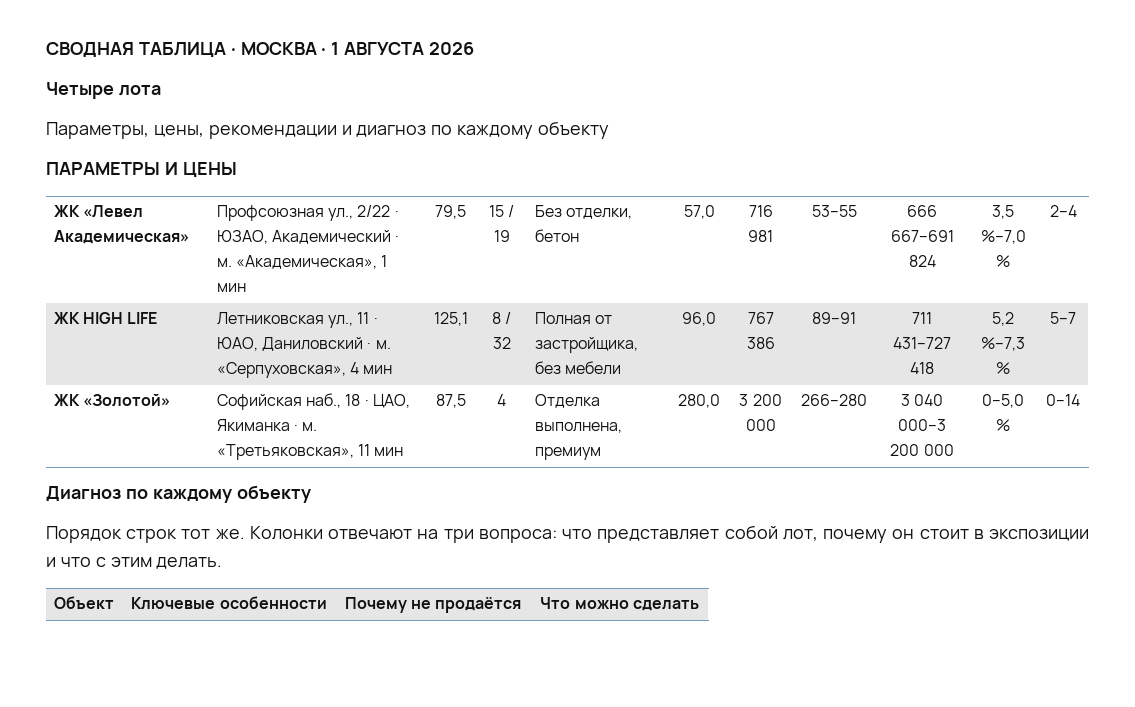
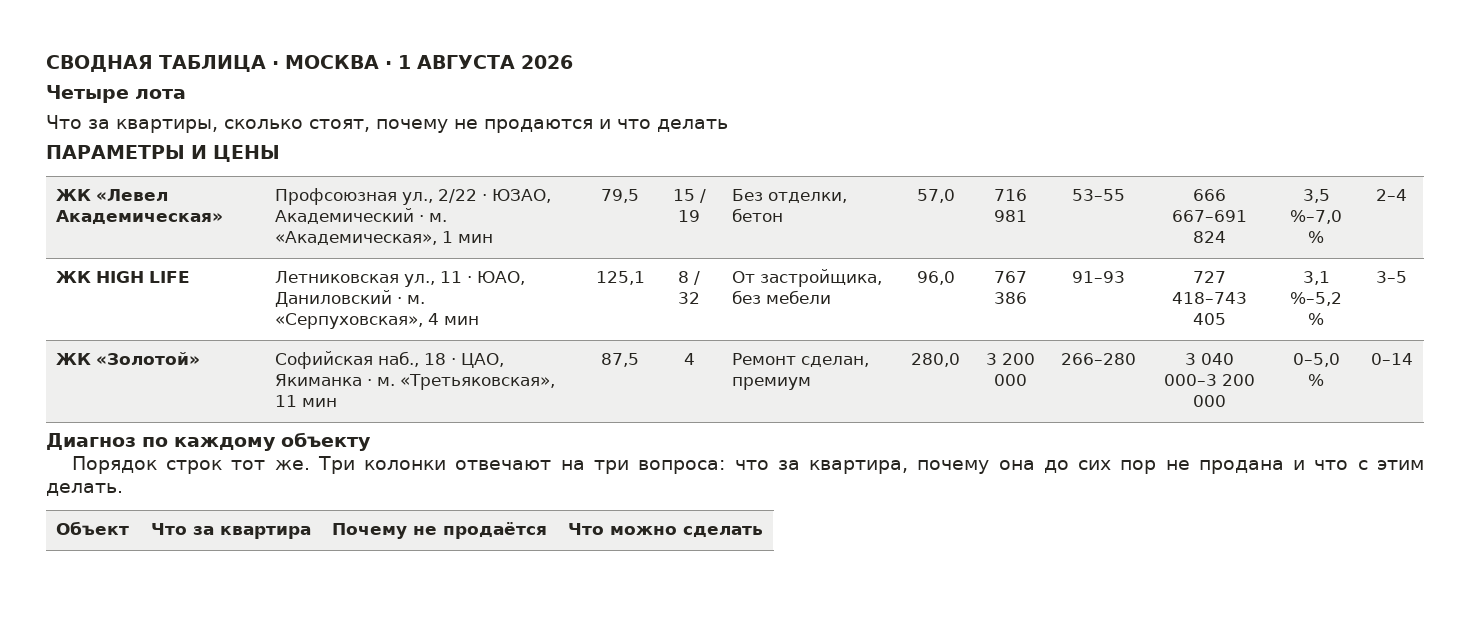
[46,121,610,139] Параметры, цены, рекомендации и диагноз по каждому объекту -> [46,115,728,133] Что за квартиры, сколько стоят, почему не продаются и что делать
[534,312,613,325] Полная от -> [732,271,756,283] От
[812,312,856,324] [912,312,932,324] [893,337,951,349] [910,362,934,374] [992,312,1014,326] [981,337,1025,351] [996,362,1010,374] [1050,312,1076,324] 89–91 | 711 431–727 418 | 5,2 %–7,3 % | 5–7 -> [1072,271,1125,283] [1193,271,1226,283] [1172,292,1247,304] [1193,313,1226,325] [1302,271,1330,285] [1290,292,1342,306] [1308,313,1324,325] [1376,271,1407,283] 91–93 | 727 418–743 405 | 3,1 %–5,2 % | 3–5
[534,394,600,408] [534,422,622,433] Отделка выполнена, -> [732,353,870,367] Ремонт сделан,
[249,526,323,540] Колонки -> [317,456,447,474] Три колонки
[597,525,1090,543] представляет собой лот, почему он стоит в экспозиции -> [777,460,1284,474] за квартира, почему она до сих пор не продана
[131,596,327,610] Ключевые особенности -> [151,523,311,539] Что за квартира

